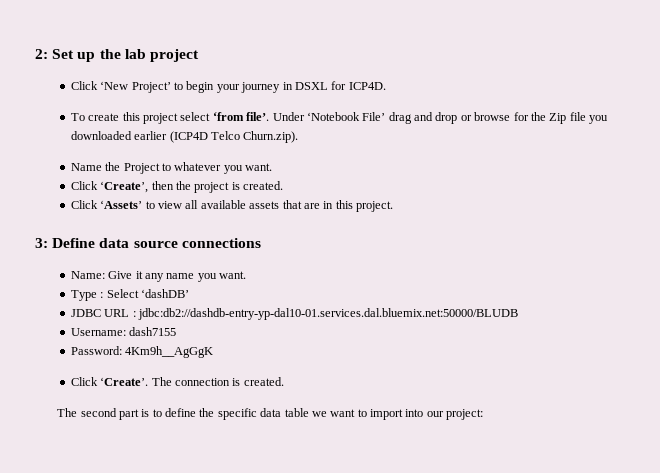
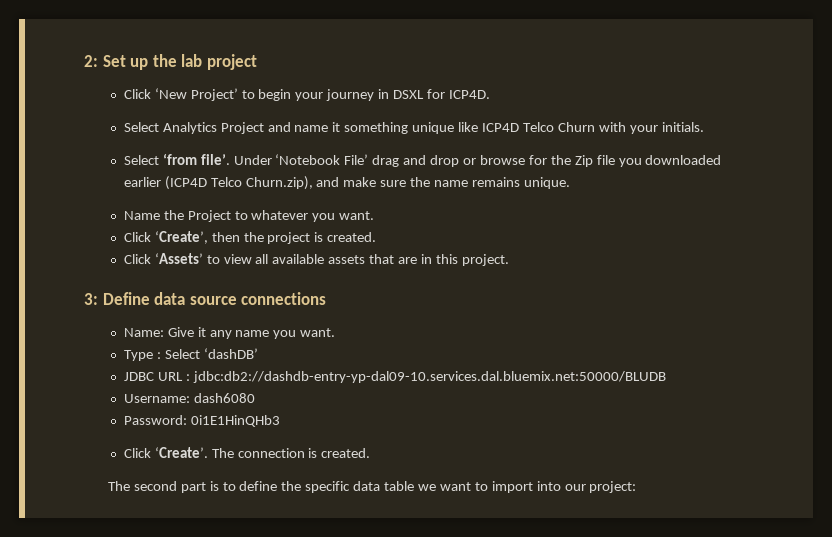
[70,112,211,124] To create this project select -> [123,122,704,134] [123,155,159,165] Select Analytics Project and name it something unique like ICP4D Telco Churn with your initials. // Select
[243,131,299,143] Churn.zip). -> [245,176,570,190] Churn.zip), and make sure the name remains unique.
[138,308,519,320] jdbc:db2://dashdb-entry-yp-dal10-01.services.dal.bluemix.net:50000/BLUDB -> [192,371,666,383] jdbc:db2://dashdb-entry-yp-dal09-10.services.dal.bluemix.net:50000/BLUDB
[129,327,177,336] dash7155 -> [193,393,255,403] dash6080
[125,346,214,358] 4Km9h__AgGgK -> [190,415,280,427] 0i1E1HinQHb3

